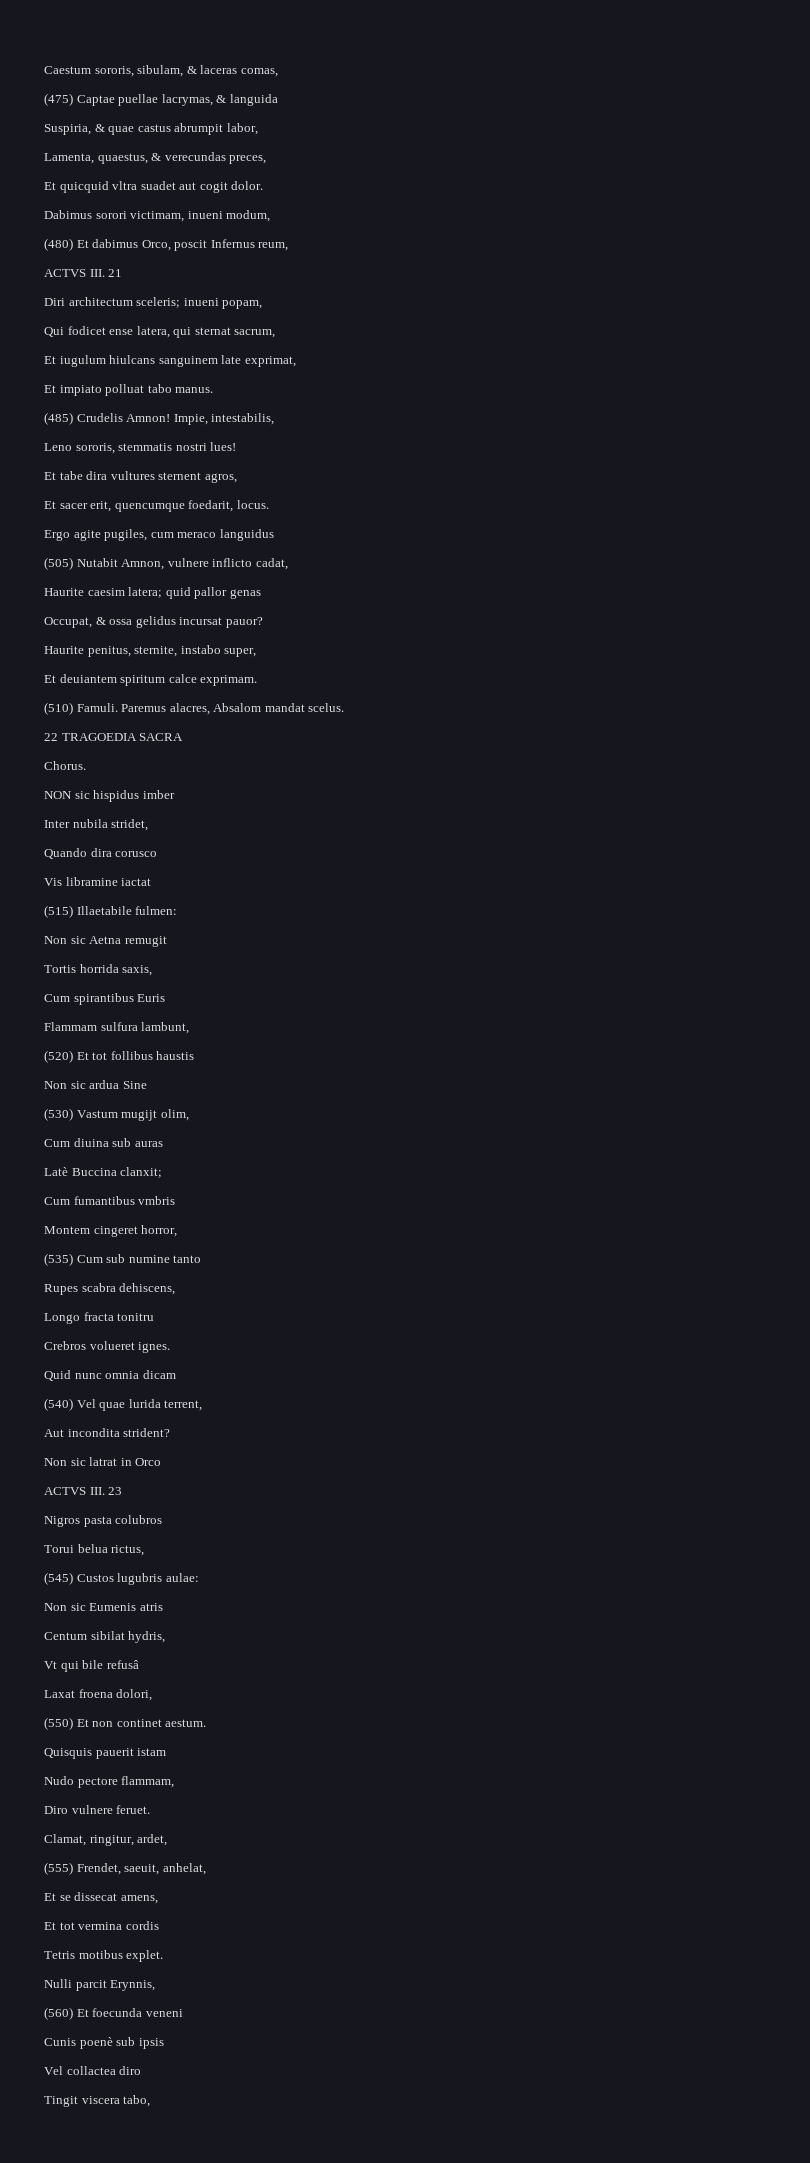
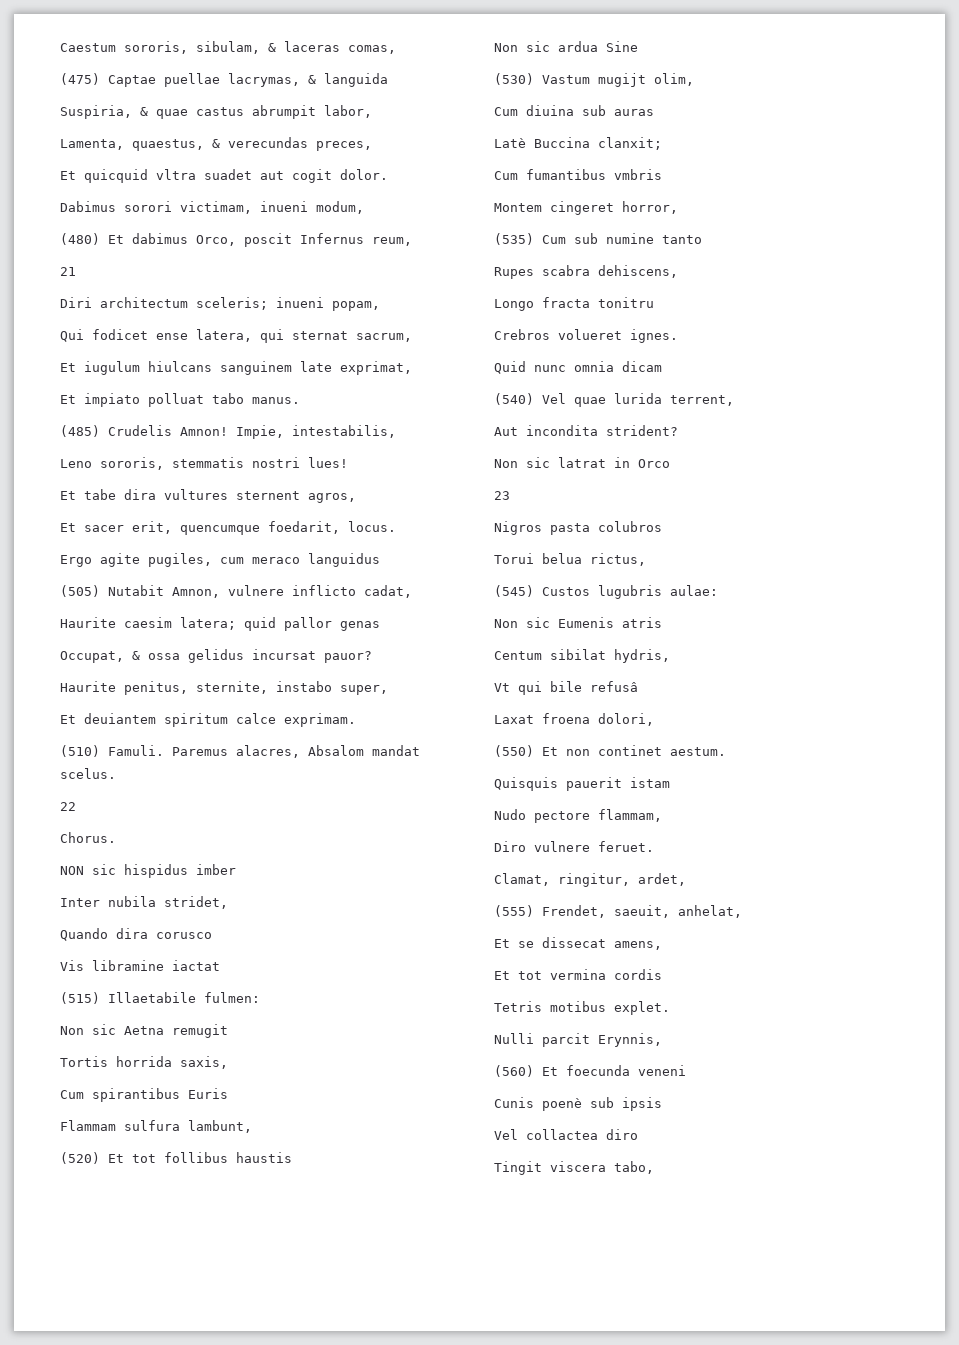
[44,269,105,277] ACTVS III. -> (412, 241) none
[61,733,184,741] TRAGOEDIA SACRA -> (76, 806) none
[44,1487,105,1495] ACTVS III. -> (670, 463) none

